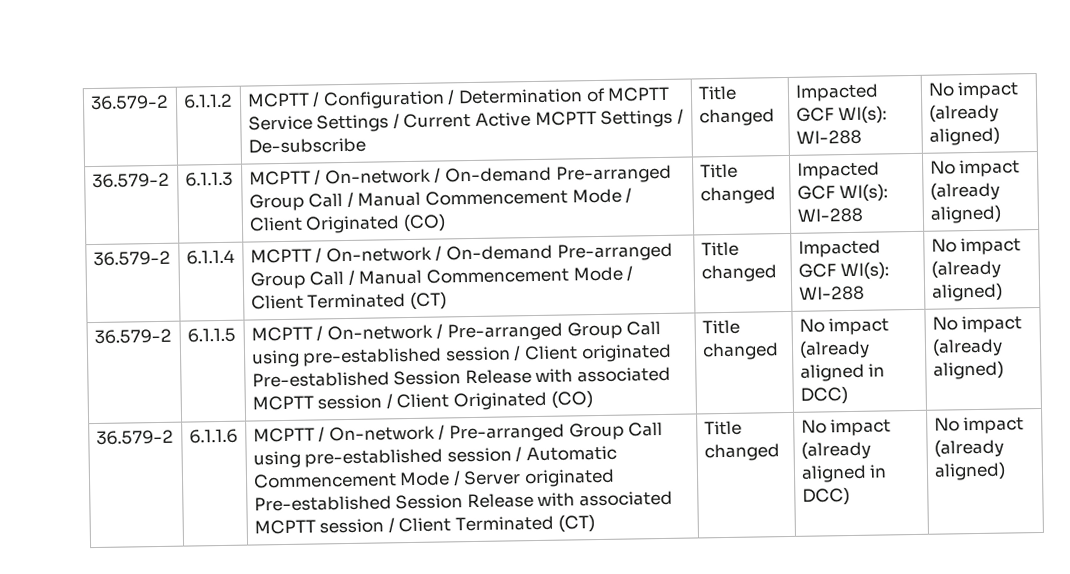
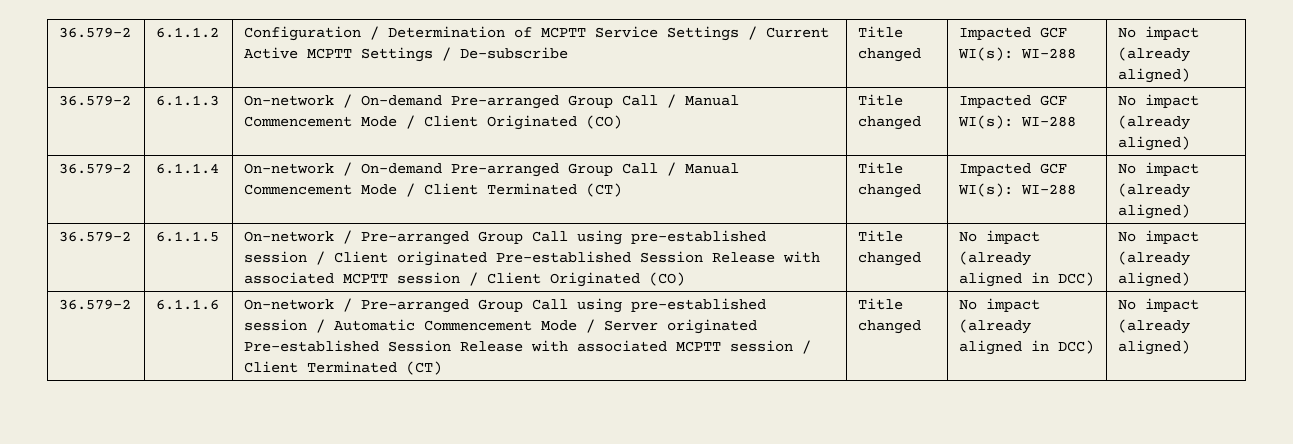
[246,91,321,108] MCPTT / -> (220, 32) none
[248,169,322,186] MCPTT / -> (220, 100) none
[249,247,323,264] MCPTT / -> (220, 168) none
[250,325,324,342] MCPTT / -> (220, 236) none
[252,426,326,443] MCPTT / -> (220, 304) none

